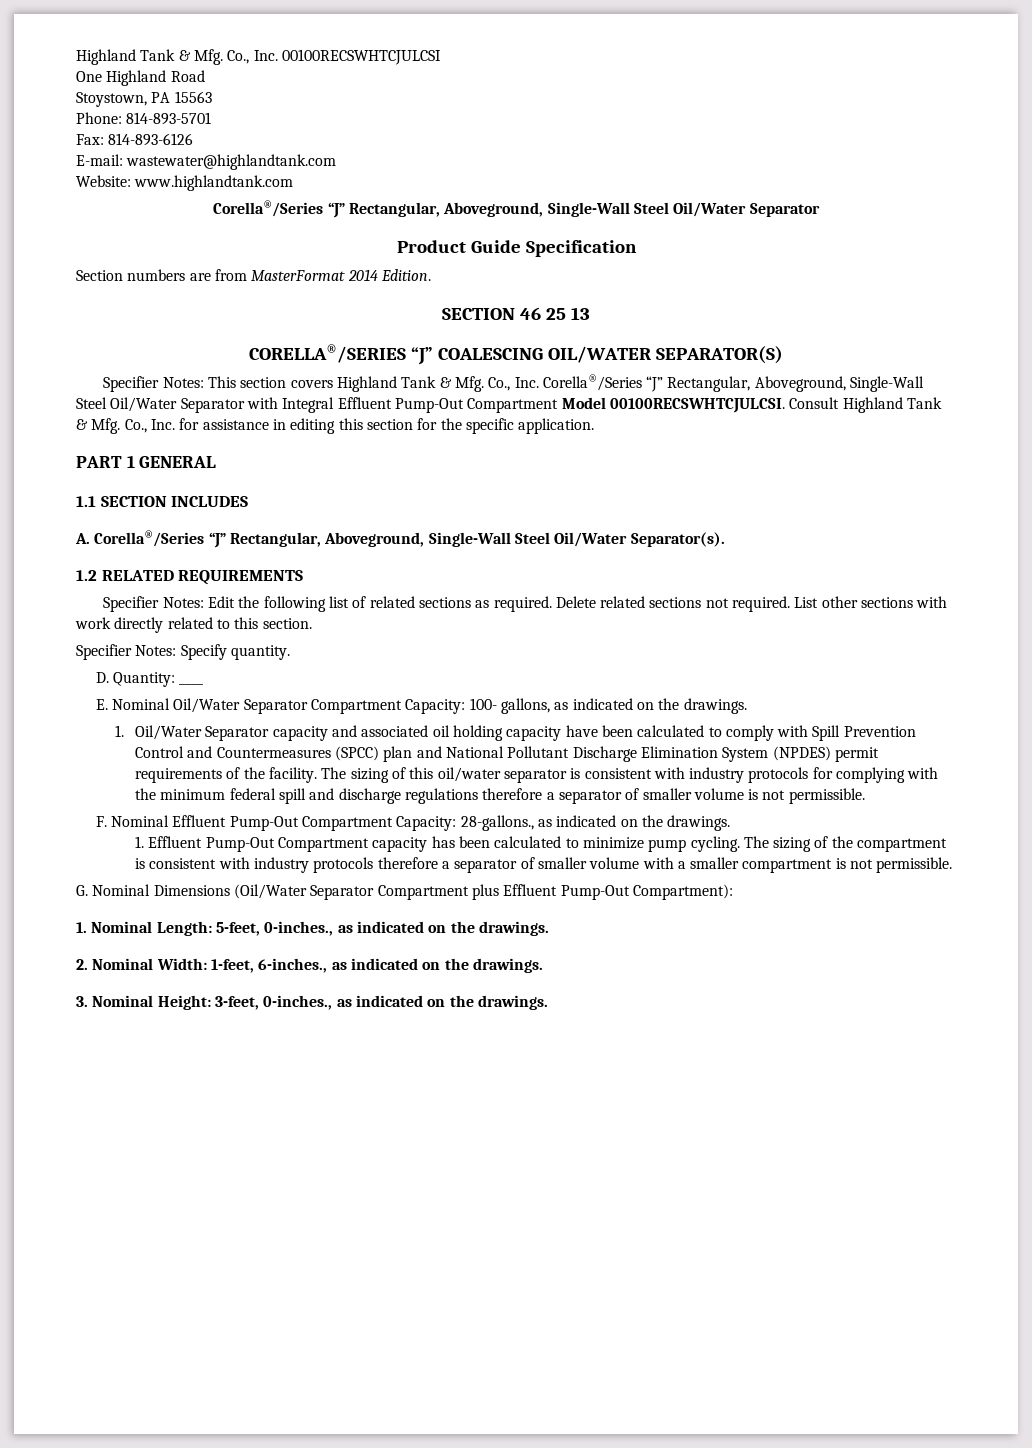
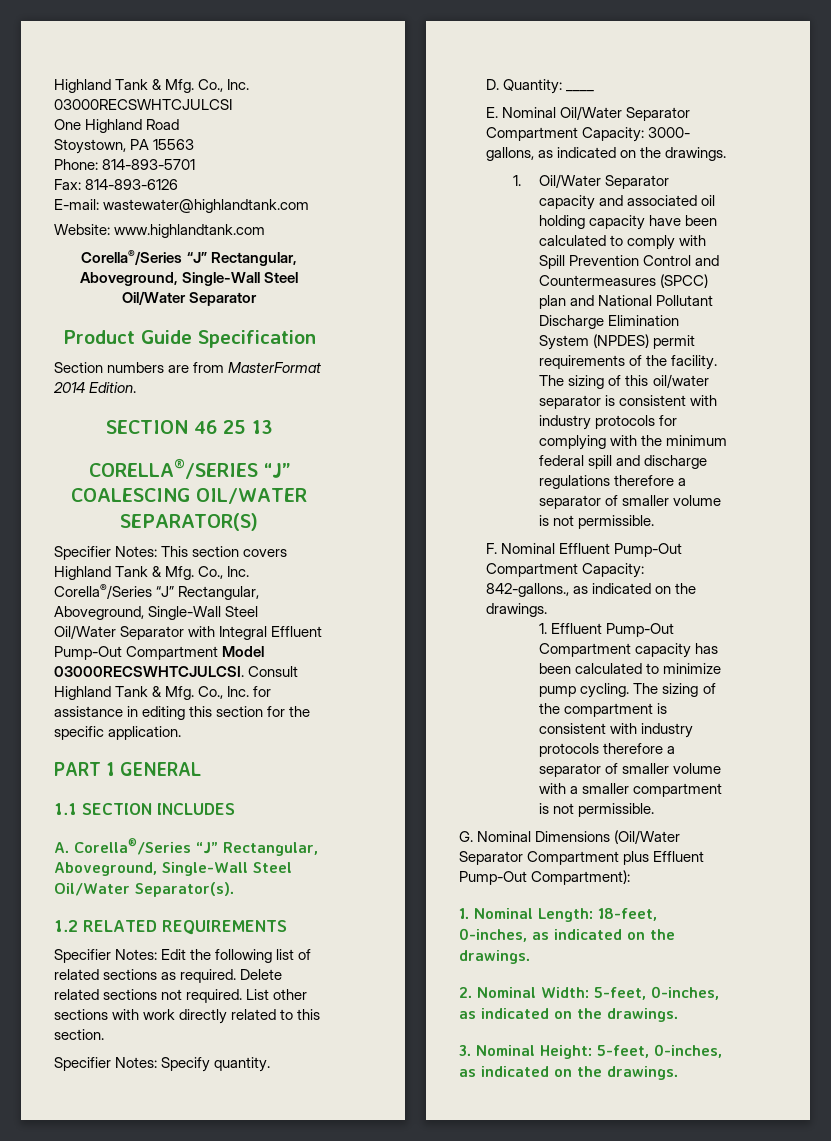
[76,49,441,65] Highland Tank & Mfg. Co., Inc. 00100RECSWHTCJULCSI -> [54,79,250,93] [54,99,232,110] Highland Tank & Mfg. Co., Inc. 03000RECSWHTCJULCSI
[609,398,785,413] 00100RECSWHTCJULCSI. -> [54,666,244,677] 03000RECSWHTCJULCSI.
[469,698,497,710] 100- -> [647,127,690,138] 3000-
[460,815,534,831] 28-gallons., -> [485,583,569,597] 842-gallons.,
[215,921,334,936] 5-feet, 0-inches., -> [598,908,657,921] [459,928,527,942] 18-feet, 0-inches,
[210,958,328,973] 1-feet, 6-inches., -> [594,986,719,1000] 5-feet, 0-inches,
[214,995,333,1010] 3-feet, 0-inches., -> [597,1044,722,1058] 5-feet, 0-inches,

